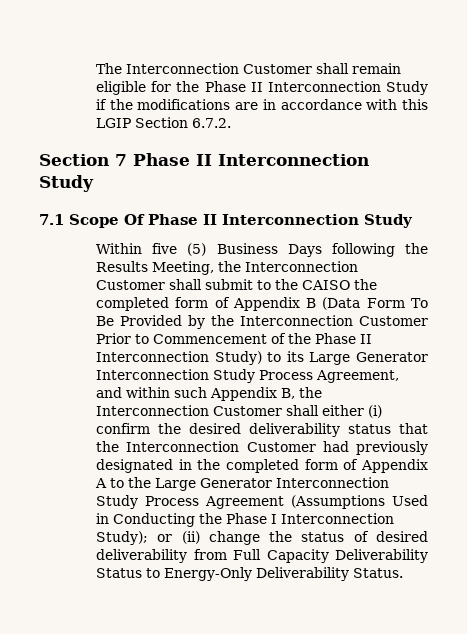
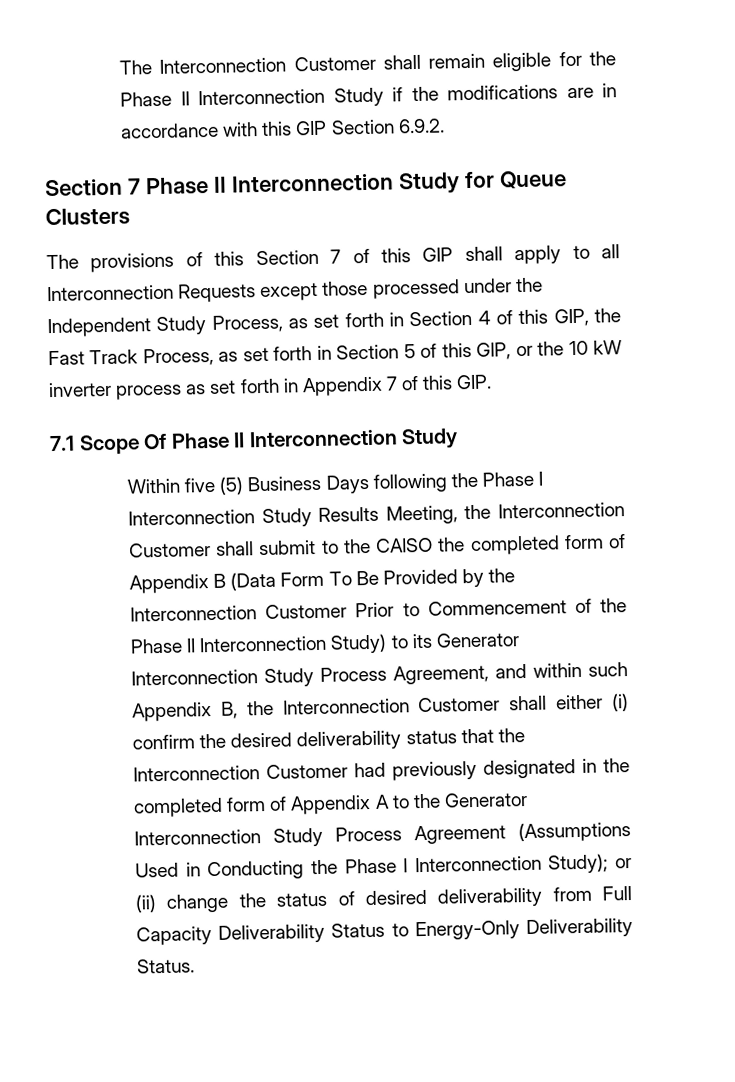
[96,117,232,128] LGIP Section 6.7.2. -> [295,118,445,136] GIP Section 6.9.2.
(94, 183) none -> [463,170,567,190] [45,207,130,227] [46,244,620,273] [47,277,543,303] [47,308,621,338] [48,340,622,367] [48,374,493,400] for Queue Clusters // The provisions of this Section 7 of this GIP shall apply to all Interconnection Requests except those processed under the Independent Study Process, as set forth in Section 4 of this GIP, the Fast Track Process, as set forth in Section 5 of this GIP, or the 10 kW inverter process as set forth in Appendix 7 of this GIP.
(429, 248) none -> [481,471,544,487] [128,508,312,528] Phase I Interconnection Study
[309,352,351,365] Large -> (433, 641) none
[155,478,197,491] Large -> (441, 801) none

